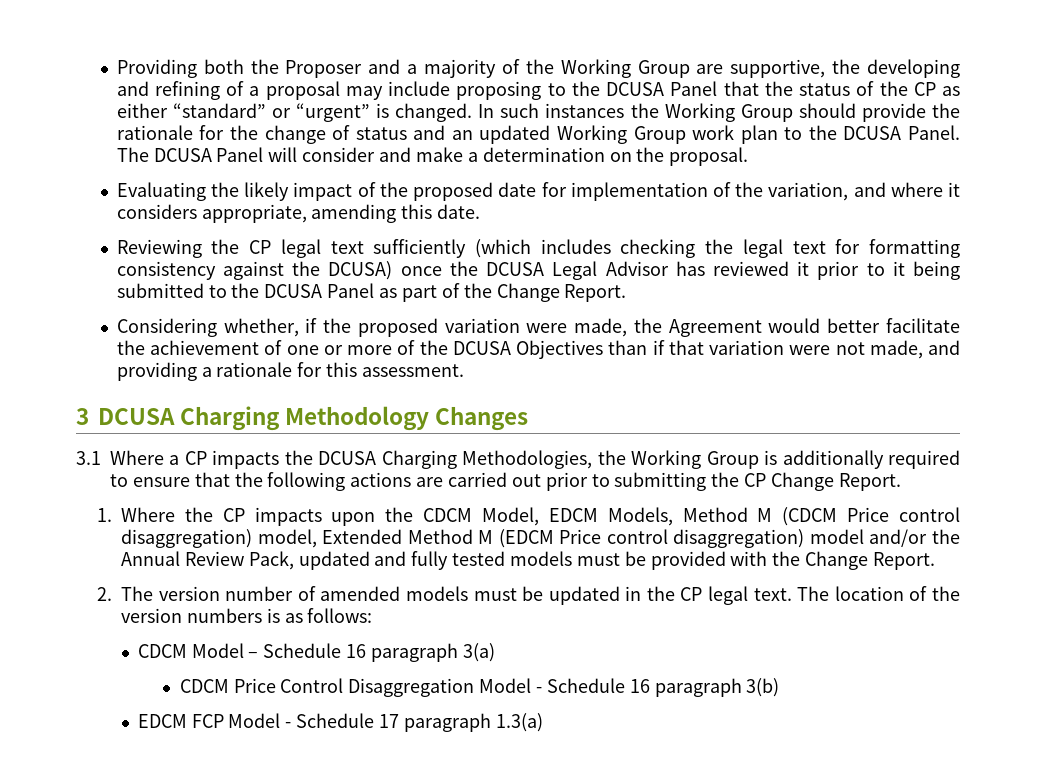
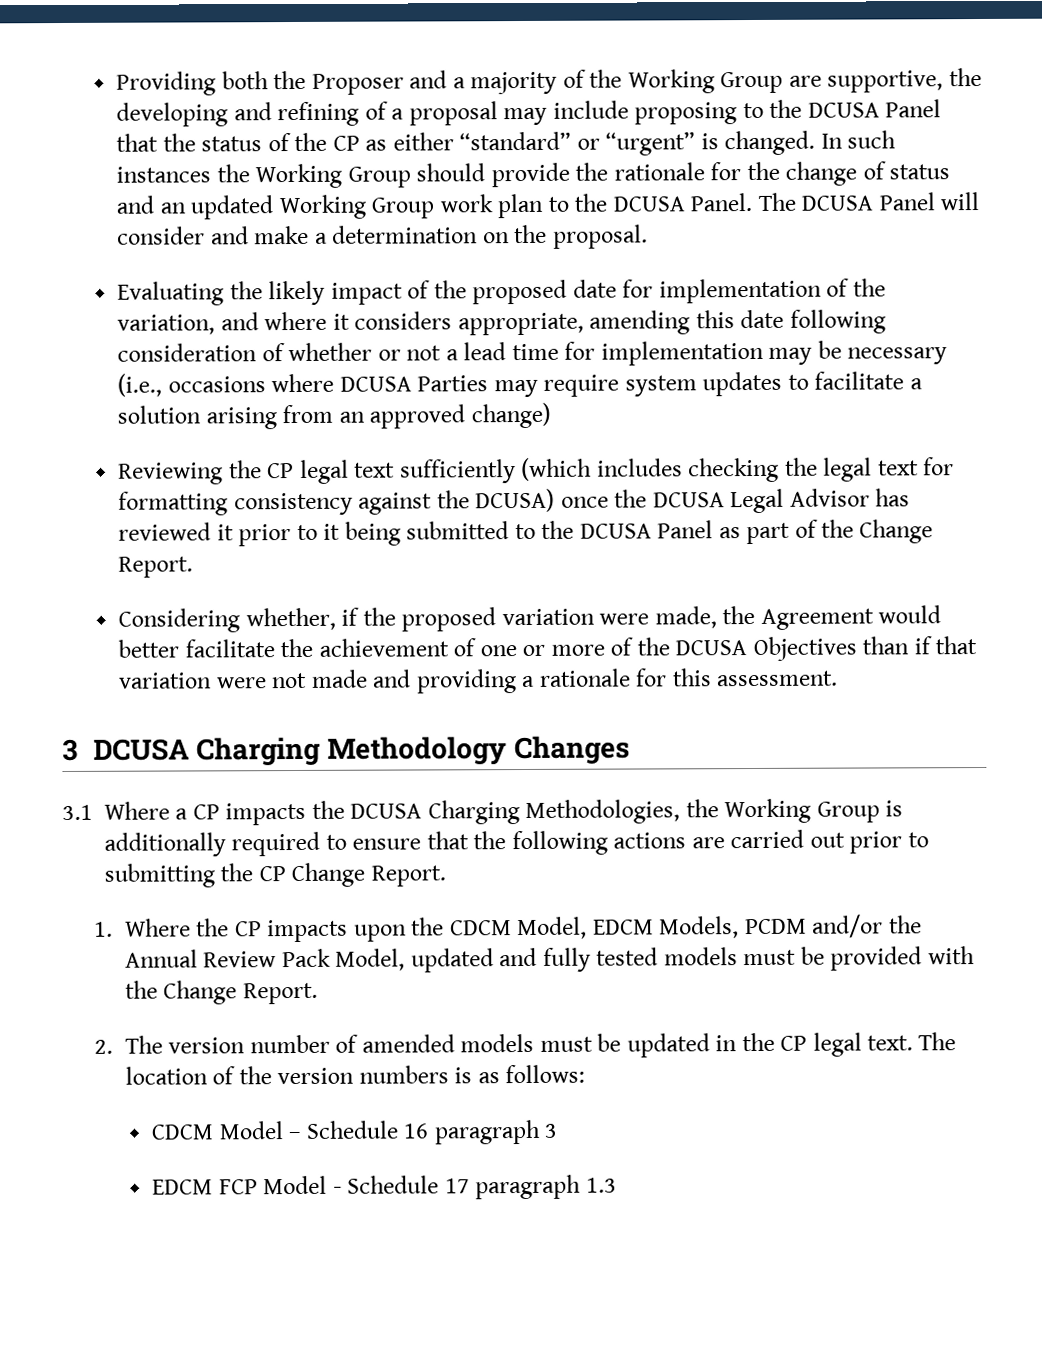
[437,204,481,219] date. -> [740,309,886,334] [117,340,948,366] [117,371,923,398] [117,402,551,430] date following consideration of whether or not a lead time for implementation may be necessary (i.e., occasions where DCUSA Parties may require system updates to facilitate a solution arising from an approved change)
[869,340,923,359] made, -> [310,669,368,688] made
[682,507,961,526] [120,529,864,548] Method M (CDCM Price control disaggregation) model, Extended Method M (EDCM Price control disaggregation) model -> [744,918,807,935] PCDM
[248,551,294,570] Pack, -> [281,948,406,971] Pack Model,
[462,643,495,662] [179,678,780,697] 3(a) // CDCM Price Control Disaggregation Model - Schedule 16 paragraph 3(b) -> [544,1123,559,1138] 3
[495,713,543,732] 1.3(a) -> [585,1177,617,1193] 1.3

